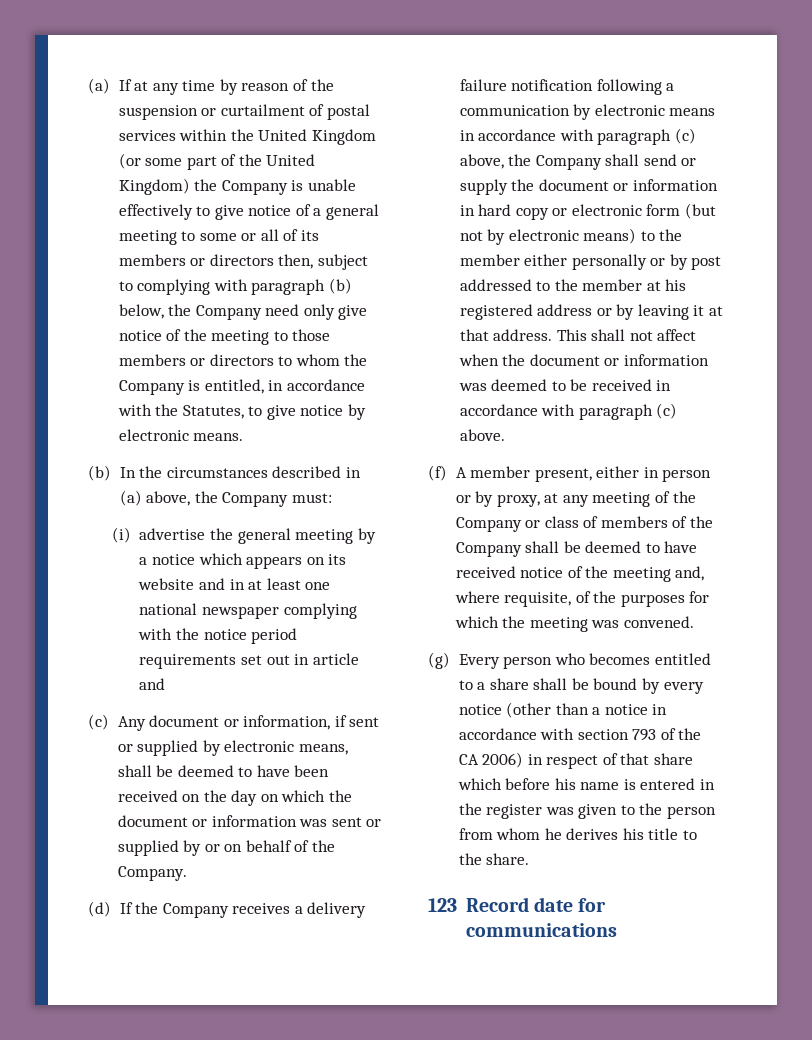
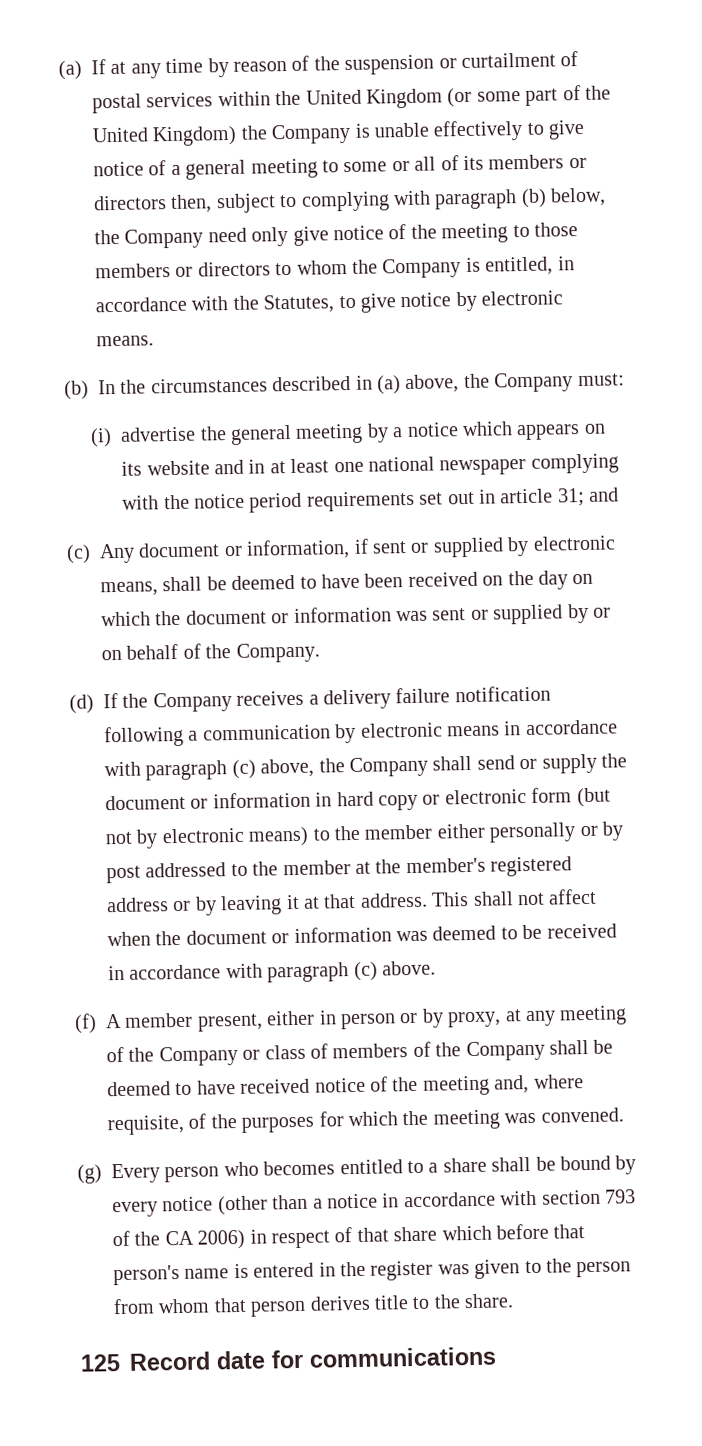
(359, 659) none -> [557,487,585,507] 31;
[665,279,687,291] his -> [375,857,486,874] the member's
[554,778,576,790] his -> [553,1224,586,1239] [113,1265,180,1286] that person's
[544,828,644,840] he derives his -> [213,1295,371,1317] that person derives
[428,898,457,912] 123 -> [80,1354,121,1372] 125

